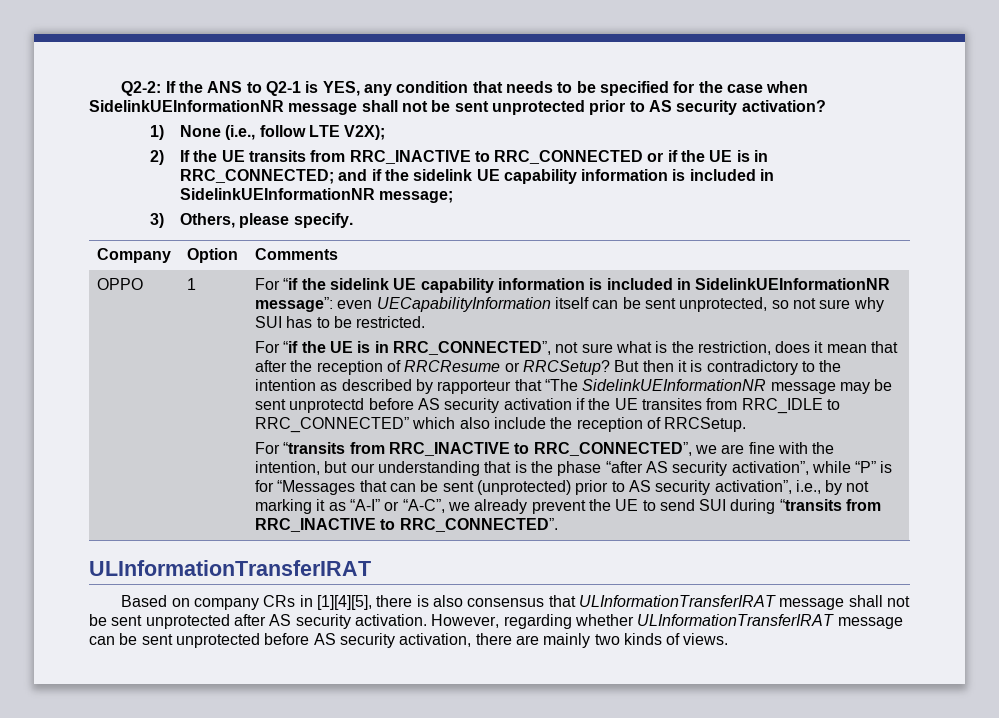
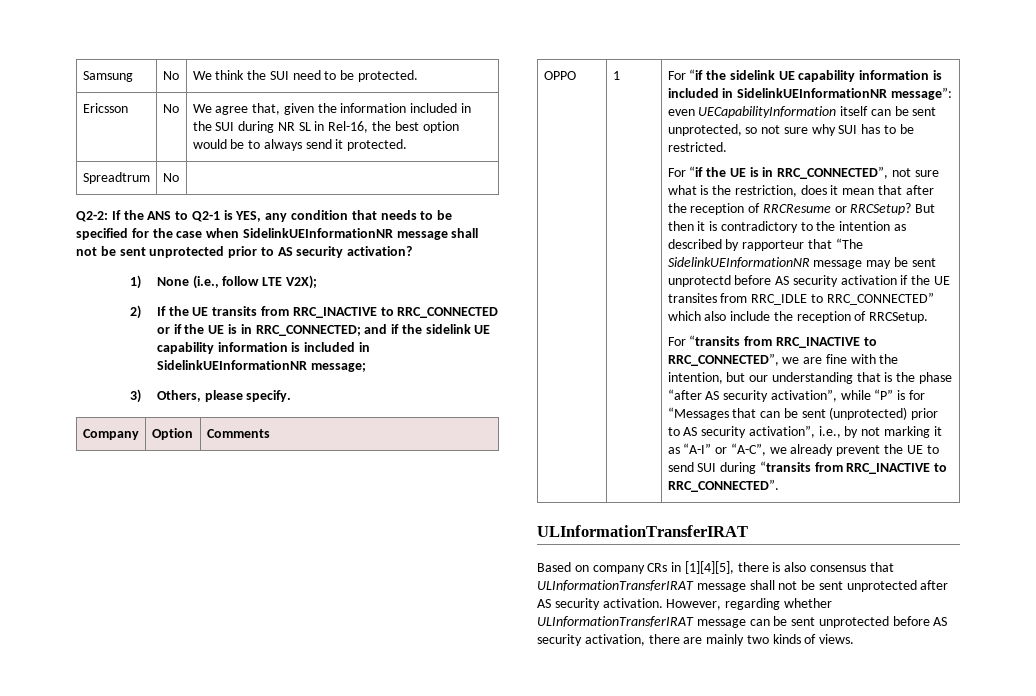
(121, 88) none -> [82,71,133,82] [162,71,179,80] [192,70,418,82] [82,103,128,113] [162,104,179,113] [192,103,471,115] [192,121,459,133] [192,139,408,151] [82,172,150,184] [162,173,179,182] Samsung | No | We think the SUI need to be protected. // Ericsson | No | We agree that, given the information included in the SUI during NR SL in Rel-16, the best option would be to always send it protected. // Spreadtrum | No | //

